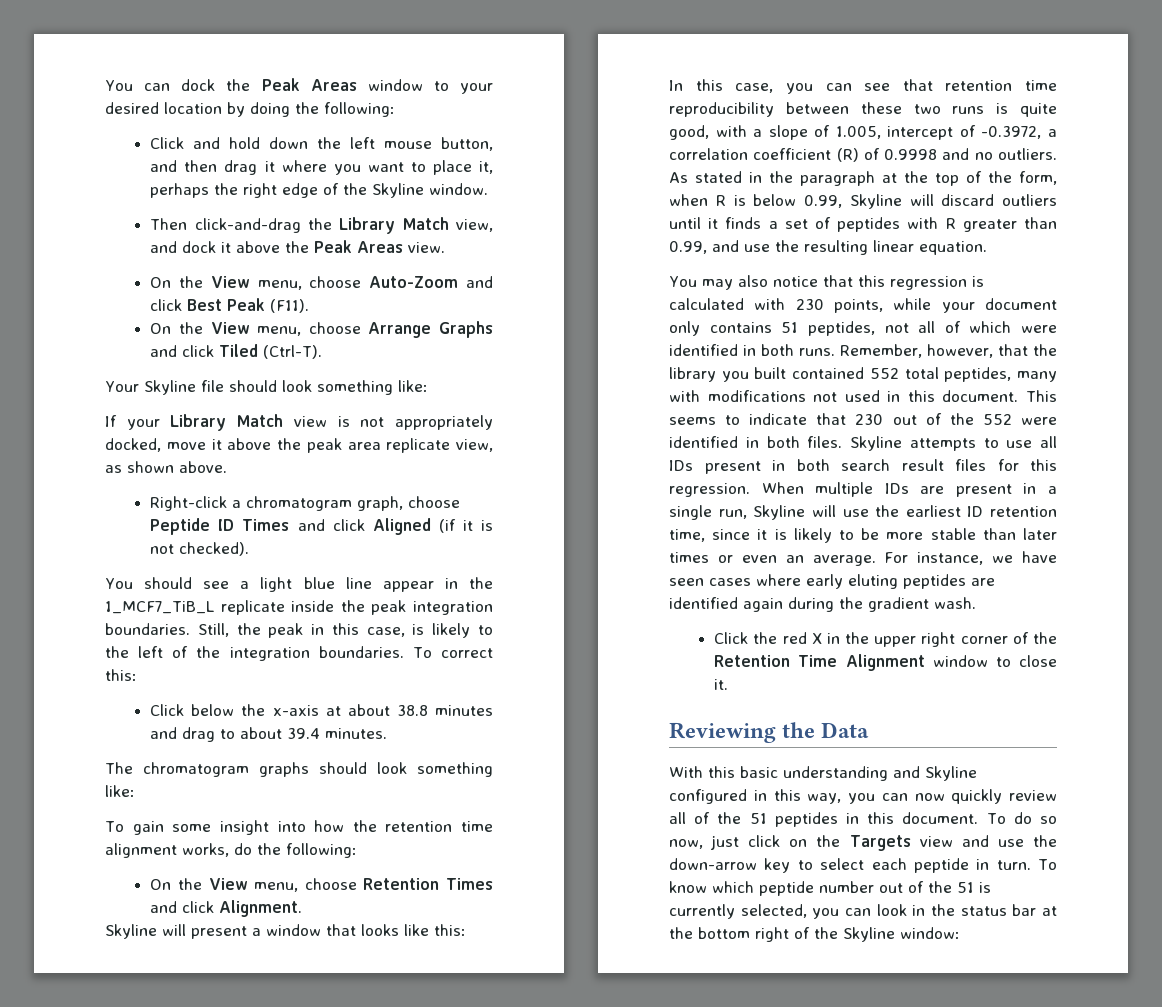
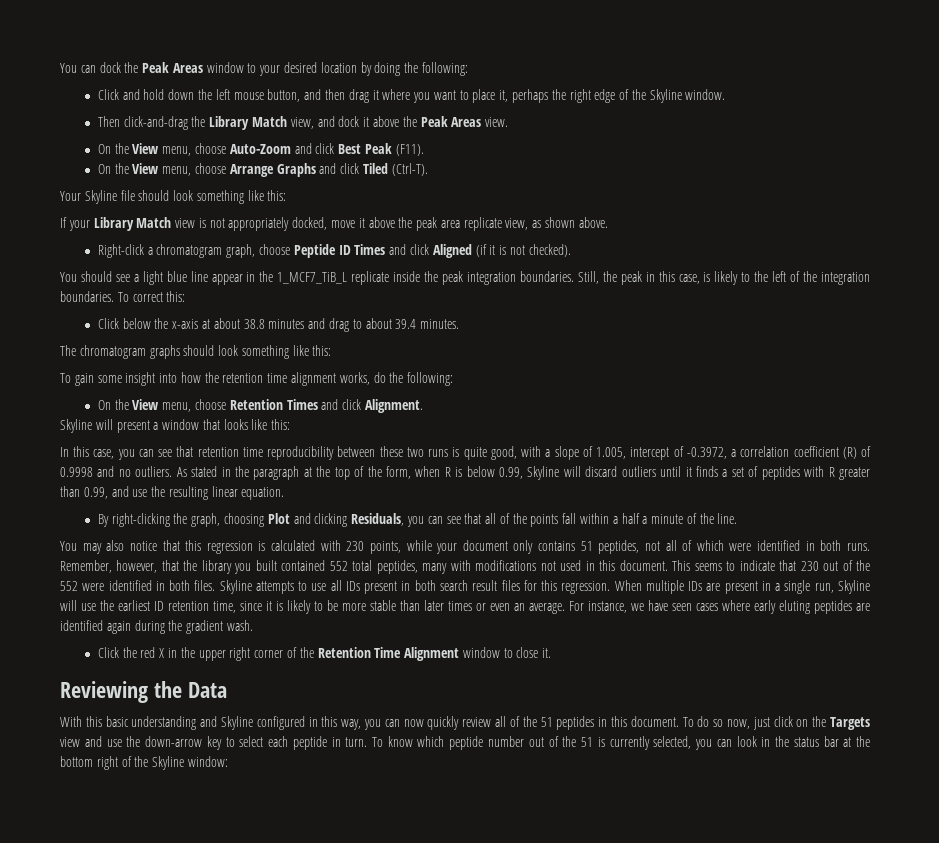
[397,380,428,392] like: -> [247,190,287,201] like this:
[105,785,135,797] like: -> [292,345,332,356] like this:
(987, 248) none -> [97,513,738,527] // By right-clicking the graph, choosing Plot and clicking Residuals, you can see that all of the points fall within a half a minute of the line.

